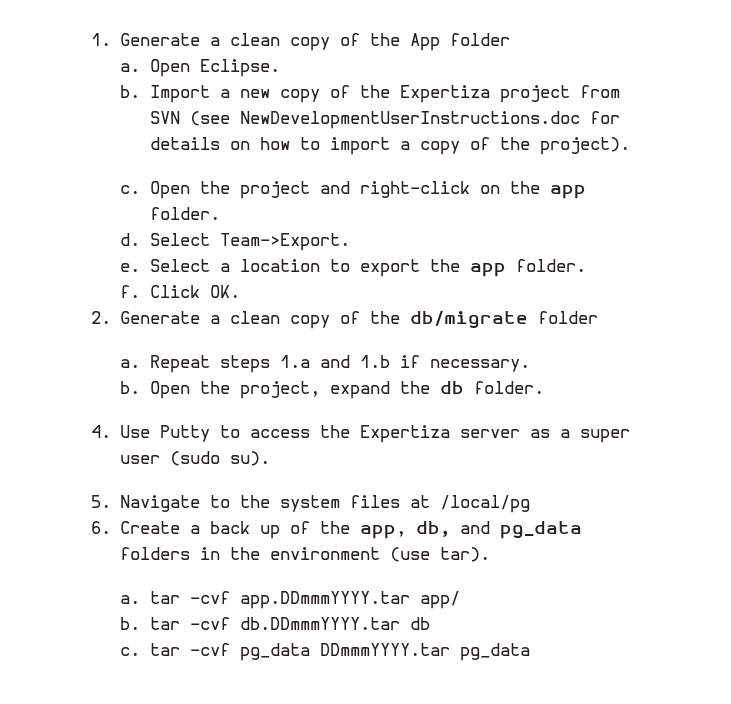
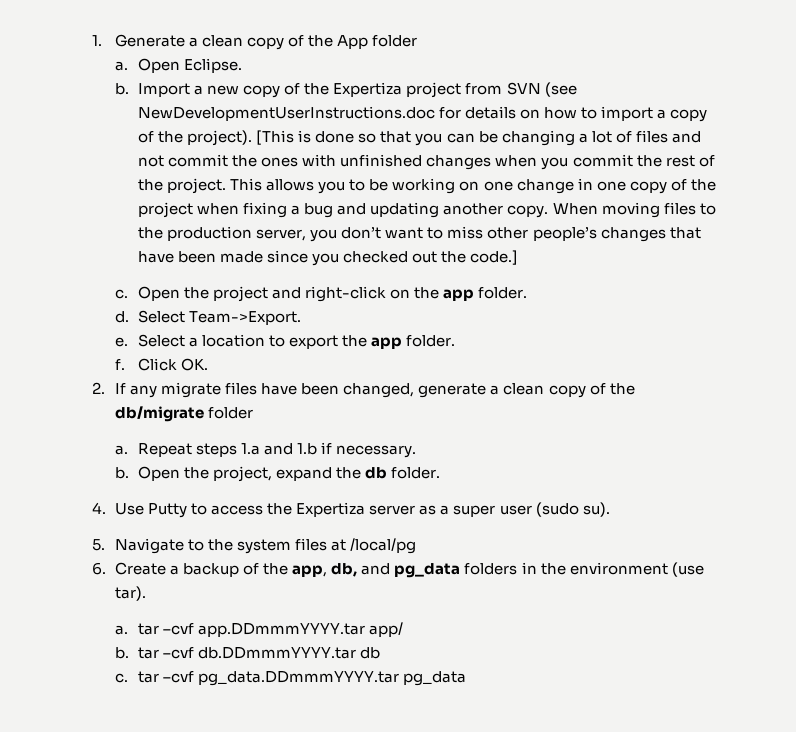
(630, 146) none -> [256,130,701,146] [138,154,715,170] [138,178,716,194] [138,202,716,218] [138,226,701,242] [138,250,519,266] [This is done so that you can be changing a lot of files and not commit the ones with unfinished changes when you commit the rest of the project. This allows you to be working on one change in one copy of the project when fixing a bug and updating another copy. When moving files to the production server, you don’t want to miss other people’s changes that have been made since you checked out the code.]
[120,311,201,324] Generate -> [115,382,487,398] If any migrate files have been changed, generate
[210,521,281,539] back up -> [183,563,240,577] backup
[239,643,450,661] pg_data DDmmmYYYY.tar -> [198,671,400,686] pg_data.DDmmmYYYY.tar

